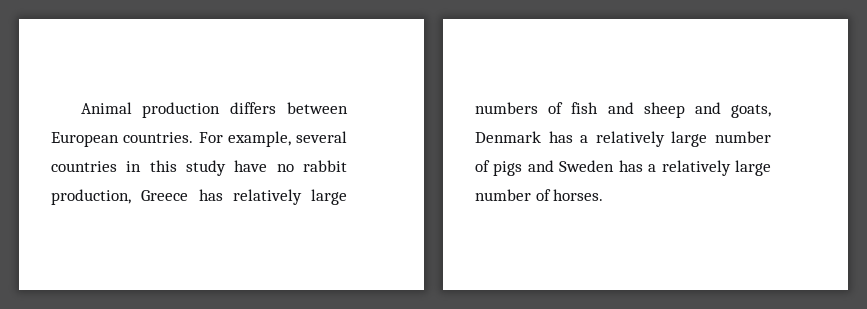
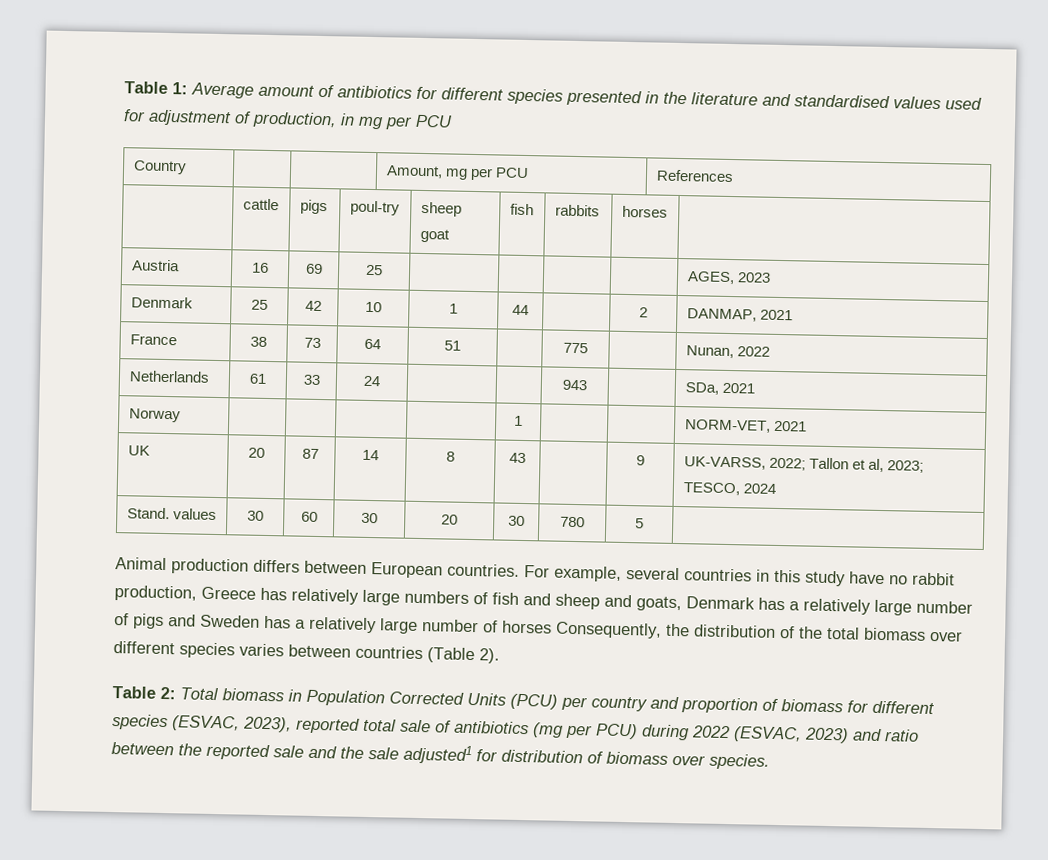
(80, 108) none -> [124,81,982,110] [123,109,452,130] [132,160,187,175] [385,165,529,181] [655,169,734,183] [242,198,279,211] [299,199,328,215] [349,200,400,216] [420,201,462,217] [419,228,450,243] [509,203,534,216] [554,204,600,217] [621,205,668,218] [131,259,180,272] [252,262,269,273] [305,263,323,275] [366,264,383,276] [686,271,771,285] [130,296,193,309] [251,299,268,310] [304,300,322,312] [365,301,382,313] [449,303,458,314] [512,304,529,316] [639,307,648,318] [686,308,793,322] [129,334,177,346] [250,336,267,347] [303,337,321,349] [364,338,381,350] [444,340,461,351] [563,342,588,354] [685,345,770,359] [128,370,210,383] [249,373,267,384] [302,374,321,386] [363,375,381,387] [562,379,587,391] [684,382,755,395] [128,408,181,423] [514,415,523,426] [684,419,807,433] [127,445,150,456] [248,447,265,458] [301,448,319,459] [362,449,379,461] [446,451,455,462] [509,452,526,464] [636,455,645,466] [683,456,925,473] [682,482,776,496] [126,507,217,521] [247,510,264,521] [300,511,318,522] [361,512,378,524] [441,514,458,525] [508,515,525,527] [560,516,585,528] [635,518,644,529] Table 1: Average amount of antibiotics for different species presented in the literature and standardised values used for adjustment of production, in mg per PCU // Country | | | Amount, mg per PCU | References // | cattle | pigs | poul-try | sheep goat | fish | rabbits | horses | // Austria | 16 | 69 | 25 | | | | | AGES, 2023 // Denmark | 25 | 42 | 10 | 1 | 44 | | 2 | DANMAP, 2021 // France | 38 | 73 | 64 | 51 | | 775 | | Nunan, 2022 // Netherlands | 61 | 33 | 24 | | | 943 | | SDa, 2021 // Norway | | | | | 1 | | | NORM-VET, 2021 // UK | 20 | 87 | 14 | 8 | 43 | | 9 | UK-VARSS, 2022; Tallon et al, 2023; TESCO, 2024 // Stand. values | 30 | 60 | 30 | 20 | 30 | 780 | 5 | //
[553,189,604,201] horses. -> [502,620,963,642] [113,641,500,664] [112,686,935,715] [112,714,919,744] [111,742,770,770] horses Consequently, the distribution of the total biomass over different species varies between countries (Table 2). // Table 2: Total biomass in Population Corrected Units (PCU) per country and proportion of biomass for different species (ESVAC, 2023), reported total sale of antibiotics (mg per PCU) during 2022 (ESVAC, 2023) and ratio between the reported sale and the sale adjusted1 for distribution of biomass over species.

